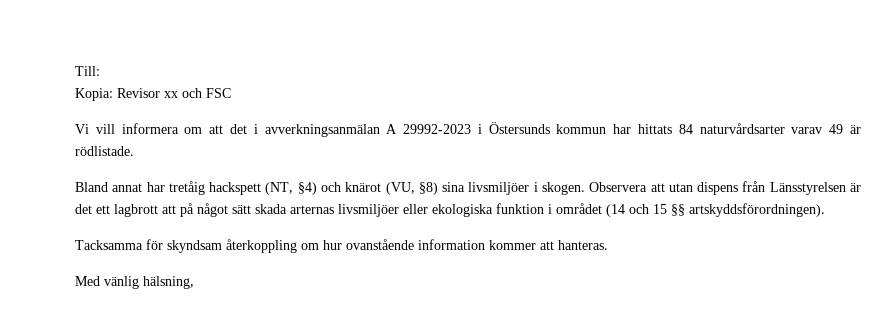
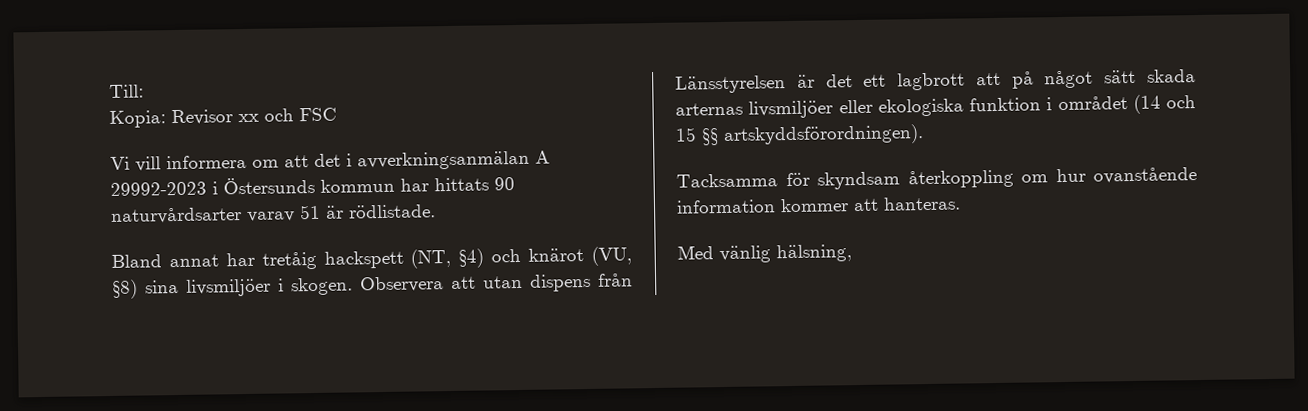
[678,124,693,134] 84 -> [494,177,515,191] 90
[829,124,844,134] 49 -> [299,204,321,220] 51

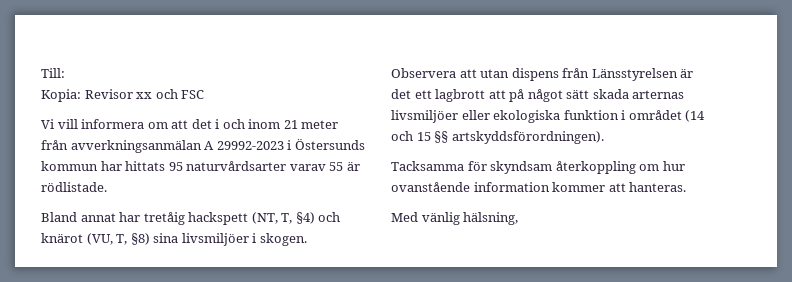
(352, 160) none -> [222,119,339,129] [41,140,68,150] och inom 21 meter från
[494,177,515,191] 90 -> [168,162,183,171] 95
[299,204,321,220] 51 -> [329,162,344,171] 55
(452, 258) none -> [281,213,293,224] T,
(633, 256) none -> [116,234,128,245] T,

